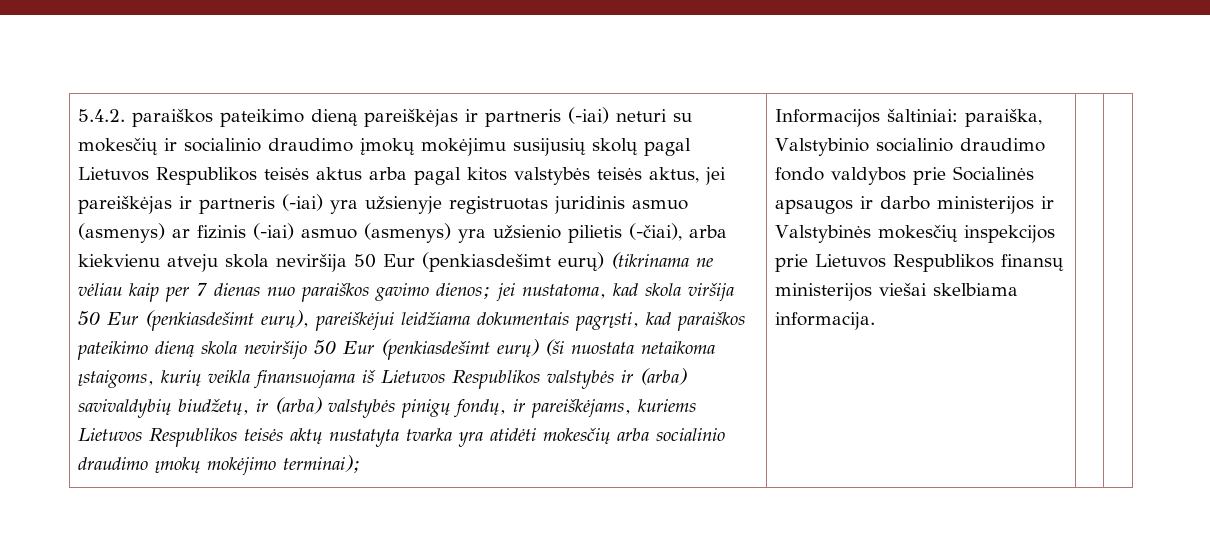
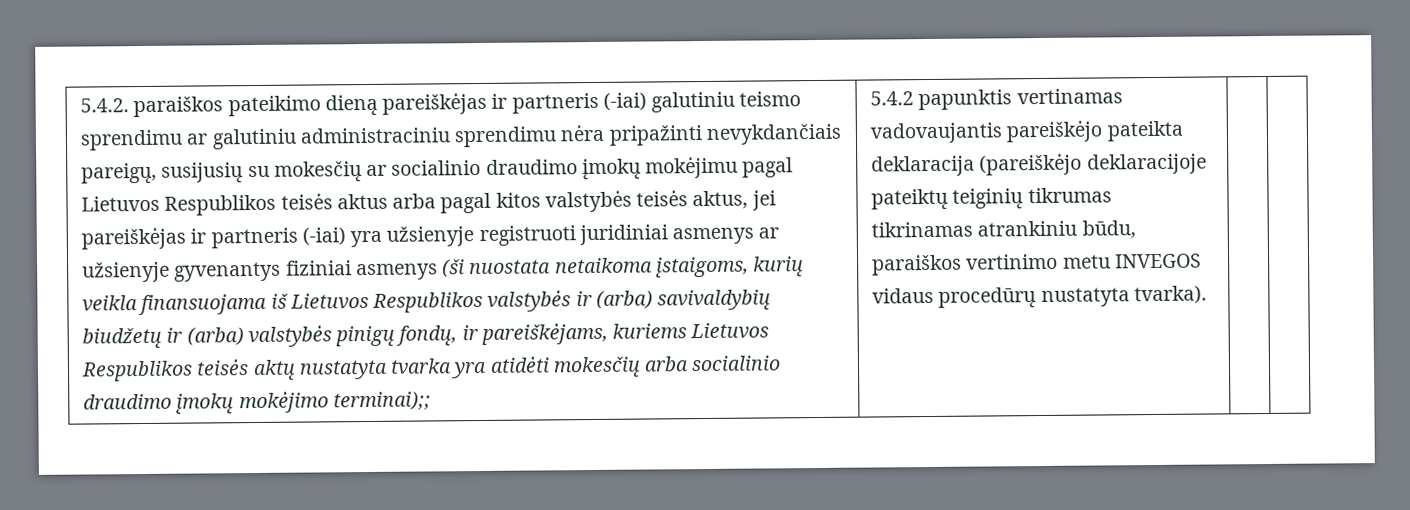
[616,109,668,122] neturi -> [651,91,802,113] [79,123,842,151] [80,162,244,185] galutiniu teismo sprendimu ar galutiniu administraciniu sprendimu nėra pripažinti nevykdančiais pareigų, susijusių
[164,138,178,151] ir -> [366,164,388,177] ar
[513,138,639,156] susijusių skolų -> (739, 167) none
[449,196,689,214] [78,223,728,243] [78,252,714,272] [78,283,735,302] [78,310,746,331] [77,339,540,360] registruotas juridinis asmuo (asmenys) ar fizinis (-iai) asmuo (asmenys) yra užsienio pilietis (-čiai), arba kiekvienu atveju skola neviršija 50 Eur (penkiasdešimt eurų) (tikrinama ne vėliau kaip per 7 dienas nuo paraiškos gavimo dienos; jei nustatoma, kad skola viršija 50 Eur (penkiasdešimt eurų), pareiškėjui leidžiama dokumentais pagrįsti, kad paraiškos pateikimo dieną skola neviršijo 50 Eur (penkiasdešimt eurų) -> [478,224,780,247] [81,260,438,283] registruoti juridiniai asmenys ar užsienyje gyvenantys fiziniai asmenys
[178,399,250,415] biudžetų, -> [81,327,162,350] biudžetų
[283,455,362,473] [775,108,1043,127] [775,138,1046,156] [775,166,1035,185] [775,196,1055,214] [775,225,1056,243] [775,254,1065,272] [775,282,1019,301] [775,312,876,330] terminai); | Informacijos šaltiniai: paraiška, Valstybinio socialinio draudimo fondo valdybos prie Socialinės apsaugos ir darbo ministerijos ir Valstybinės mokesčių inspekcijos prie Lietuvos Respublikos finansų ministerijos viešai skelbiama informacija. -> [332,391,431,411] [869,88,1123,111] [869,120,1184,144] [870,153,1207,177] [870,187,1112,211] [870,220,1136,239] [871,253,1202,276] [871,285,1207,309] terminai);; | 5.4.2 papunktis vertinamas vadovaujantis pareiškėjo pateikta deklaracija (pareiškėjo deklaracijoje pateiktų teiginių tikrumas tikrinamas atrankiniu būdu, paraiškos vertinimo metu INVEGOS vidaus procedūrų nustatyta tvarka).

